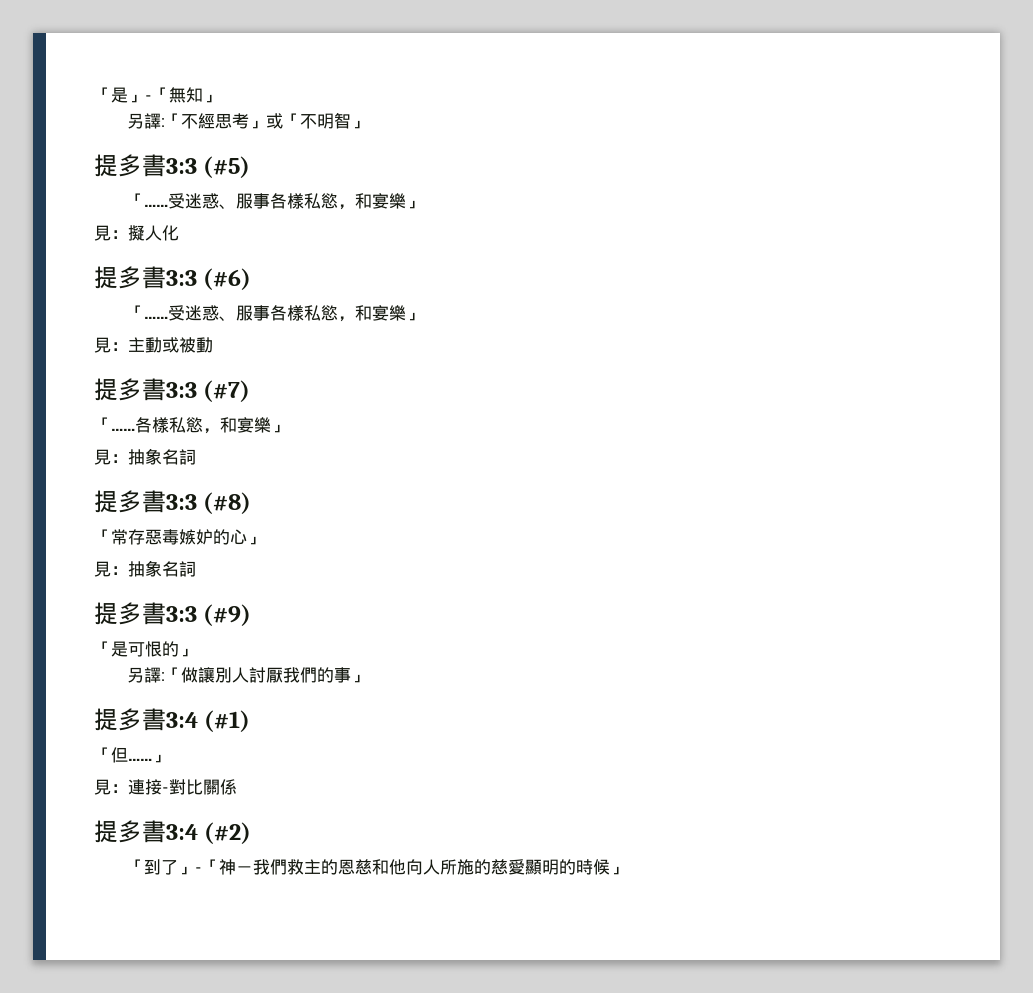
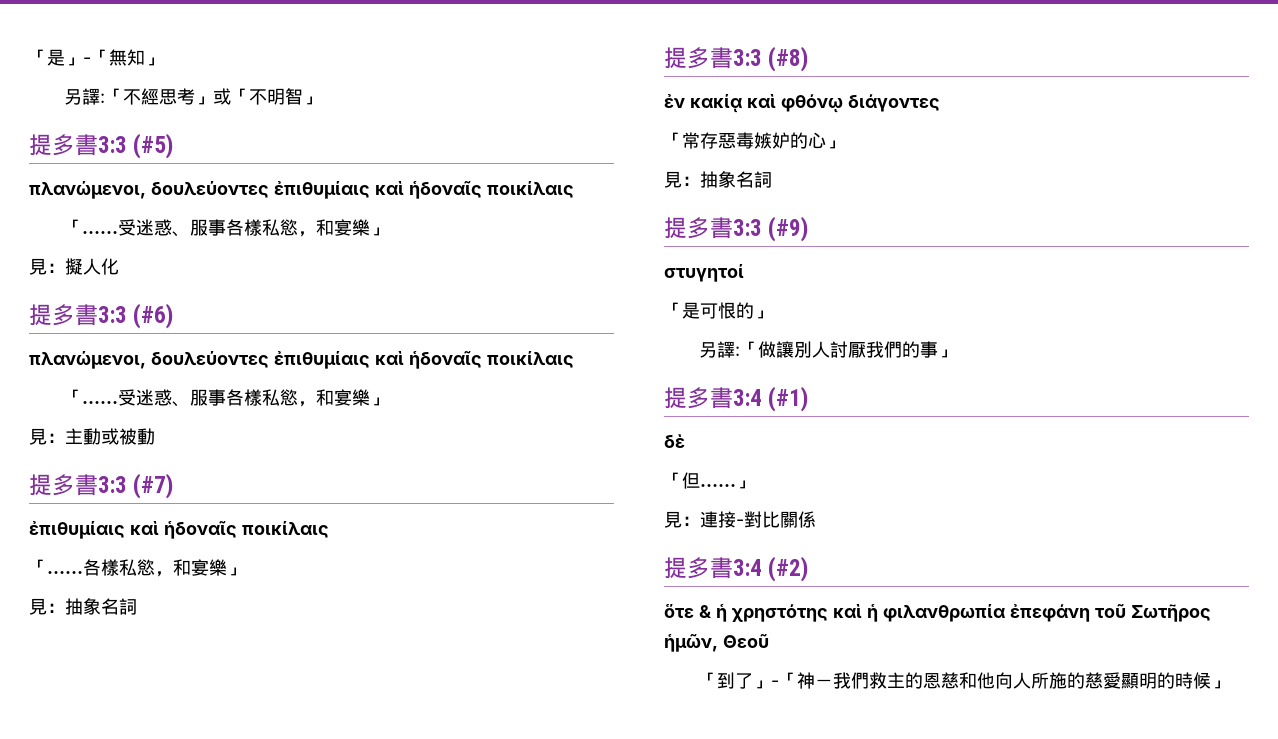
(251, 167) none -> [29,181,574,199] // πλανώμενοι, δουλεύοντες ἐπιθυμίαις καὶ ἡδοναῖς ποικίλαις
(252, 279) none -> [29,351,574,369] // πλανώμενοι, δουλεύοντες ἐπιθυμίαις καὶ ἡδοναῖς ποικίλαις
(251, 391) none -> [29,521,329,539] // ἐπιθυμίαις καὶ ἡδοναῖς ποικίλαις
(252, 503) none -> [664,94,940,113] // ἐν κακίᾳ καὶ φθόνῳ διάγοντες
(252, 615) none -> [664,264,744,282] // στυγητοί
(251, 721) none -> [664,434,685,448] // δὲ
(252, 833) none -> [664,604,1211,622] [664,634,769,652] // ὅτε & ἡ χρηστότης καὶ ἡ φιλανθρωπία ἐπεφάνη τοῦ Σωτῆρος ἡμῶν, Θεοῦ

